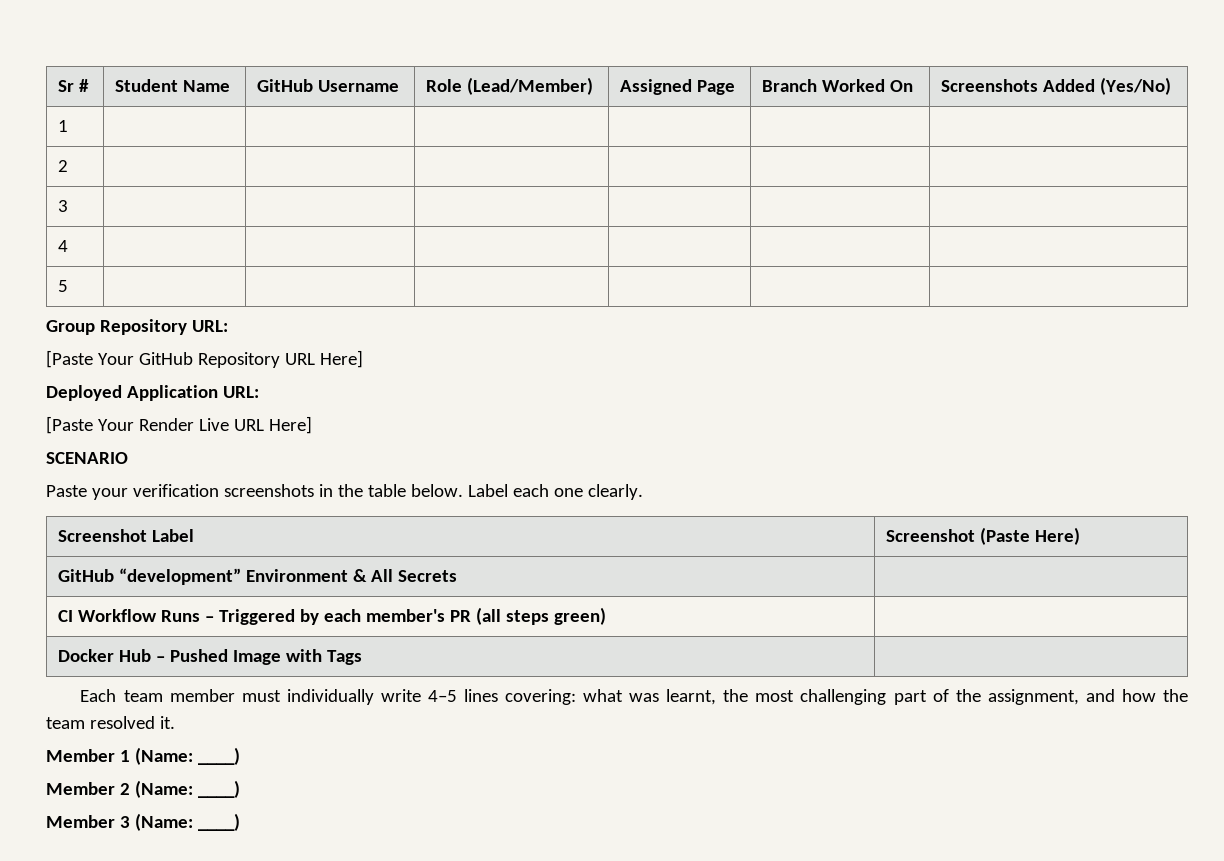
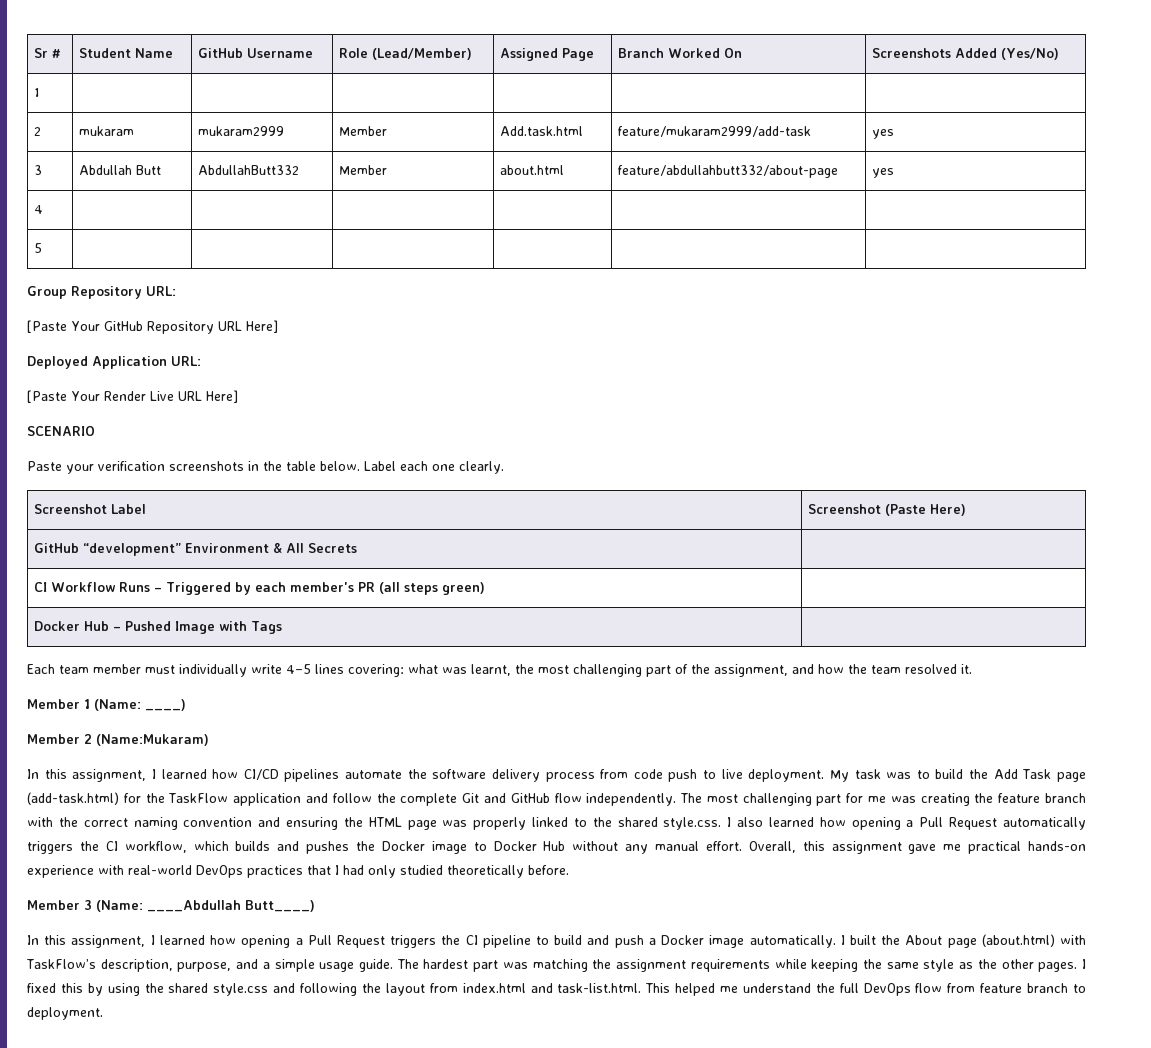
[58,200,69,212] | | | | | // 3 | | | | | | -> [78,126,134,136] [197,126,284,136] [338,126,387,136] [499,126,583,136] [617,126,811,137] [871,129,894,139] [33,165,42,175] [78,165,161,175] [197,165,299,175] [338,165,387,175] [499,165,564,175] [617,165,838,178] [871,168,894,178] mukaram | mukaram2999 | Member | Add.task.html | feature/mukaram2999/add-task | yes // 3 | Abdullah Butt | AbdullahButt332 | Member | about.html | feature/abdullahbutt332/about-page | yes
[134,780,240,798] [46,813,240,831] (Name: ____) // Member 3 (Name: ____) -> [96,734,209,746] [27,769,1087,782] [27,792,1086,806] [27,817,1087,830] [27,841,1086,854] [27,865,569,878] [27,900,315,912] [27,934,1086,948] [26,959,1087,972] [27,983,1086,996] [27,1007,103,1020] (Name:Mukaram) // In this assignment, I learned how CI/CD pipelines automate the software delivery process from code push to live deployment. My task was to build the Add Task page (add-task.html) for the TaskFlow application and follow the complete Git and GitHub flow independently. The most challenging part for me was creating the feature branch with the correct naming convention and ensuring the HTML page was properly linked to the shared style.css. I also learned how opening a Pull Request automatically triggers the CI workflow, which builds and pushes the Docker image to Docker Hub without any manual effort. Overall, this assignment gave me practical hands-on experience with real-world DevOps practices that I had only studied theoretically before. // Member 3 (Name: ____Abdullah Butt____) // In this assignment, I learned how opening a Pull Request triggers the CI pipeline to build and push a Docker image automatically. I built the About page (about.html) with TaskFlow’s description, purpose, and a simple usage guide. The hardest part was matching the assignment requirements while keeping the same style as the other pages. I fixed this by using the shared style.css and following the layout from index.html and task-list.html. This helped me understand the full DevOps flow from feature branch to deployment.

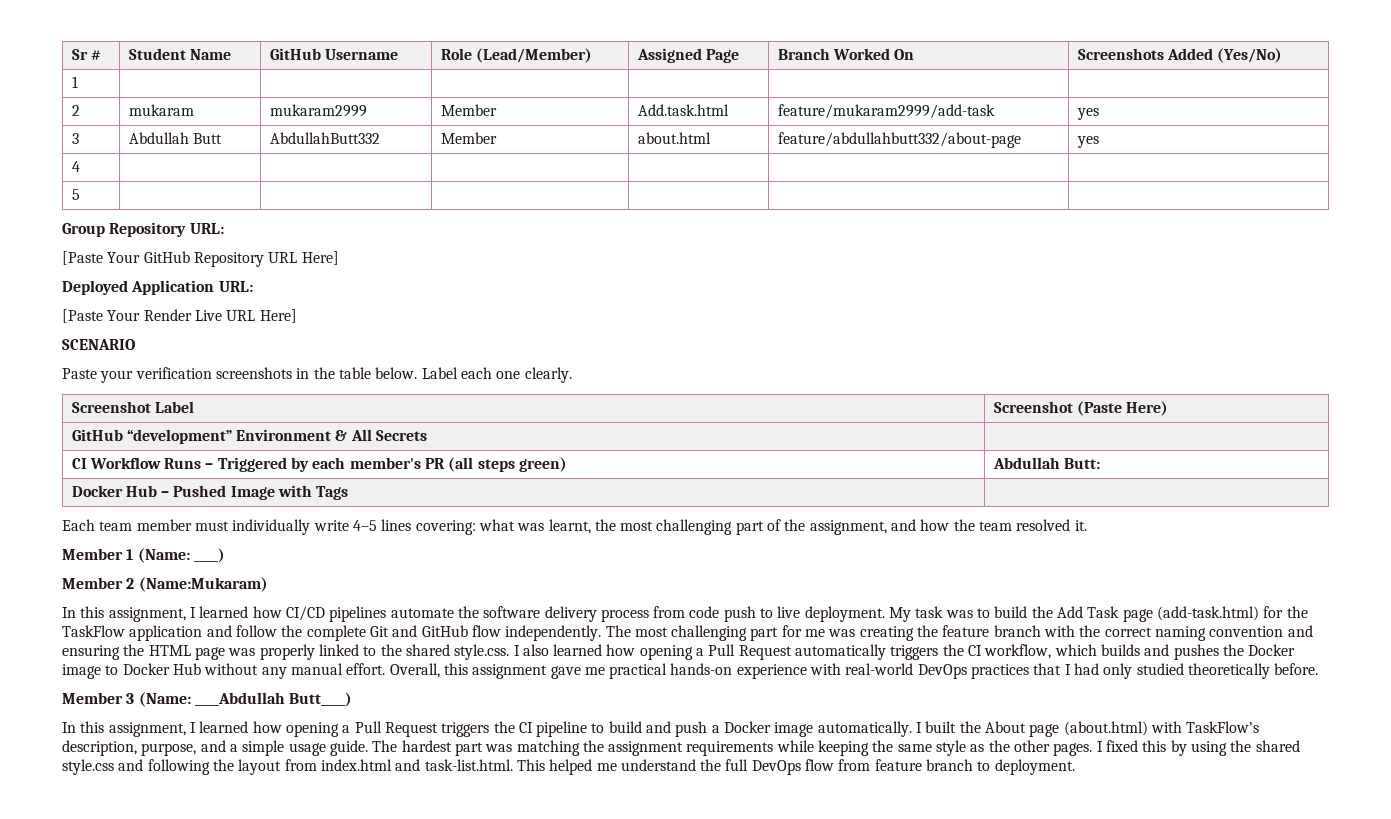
(485, 588) none -> [992,457,1100,469] Abdullah Butt:

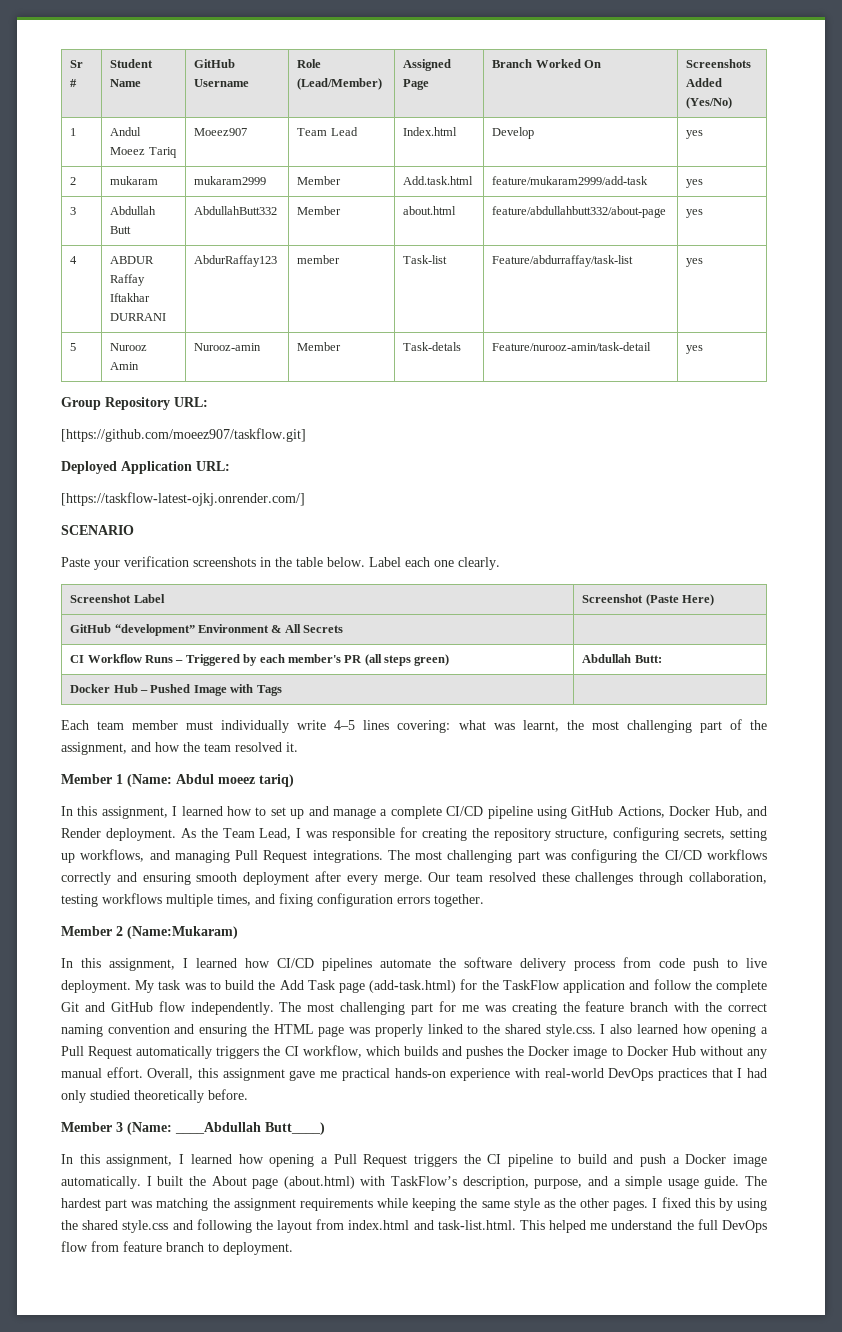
(78, 82) | | | | | -> [110,127,142,136] [110,147,177,158] [194,128,248,136] [297,127,358,136] [403,127,458,136] [492,127,535,139] [686,130,704,139] Andul Moeez Tariq | Moeez907 | Team Lead | Index.html | Develop | yes
[71,189,80,200] [62,222,224,237] [62,251,339,267] [62,280,253,295] [62,309,297,323] | | | | | // 5 | | | | | | // Group Repository URL: // [Paste Your GitHub Repository URL Here] // Deployed Application URL: // [Paste Your Render Live URL Here] -> [110,256,155,264] [110,274,146,286] [110,293,151,302] [110,313,167,321] [194,255,278,267] [297,255,341,264] [403,255,448,264] [492,255,634,267] [686,258,704,267] [70,343,77,351] [110,343,148,351] [110,362,140,370] [194,343,262,351] [297,342,342,351] [403,342,462,351] [492,342,652,351] [686,345,704,354] [61,397,208,410] [61,428,306,442] [61,461,230,474] [61,492,305,506] ABDUR Raffay Iftakhar DURRANI | AbdurRaffay123 | member | Task-list | Feature/abdurraffay/task-list | yes // 5 | Nurooz Amin | Nurooz-amin | Member | Task-detals | Feature/nurooz-amin/task-detail | yes // Group Repository URL: // [https://github.com/moeez907/taskflow.git] // Deployed Application URL: // [https://taskflow-latest-ojkj.onrender.com/]
[193,548,225,563] ____) -> [176,774,294,787] [61,806,767,819] [61,827,767,841] [61,849,767,863] [61,871,767,885] [61,893,484,907] Abdul moeez tariq) // In this assignment, I learned how to set up and manage a complete CI/CD pipeline using GitHub Actions, Docker Hub, and Render deployment. As the Team Lead, I was responsible for creating the repository structure, configuring secrets, setting up workflows, and managing Pull Request integrations. The most challenging part was configuring the CI/CD workflows correctly and ensuring smooth deployment after every merge. Our team resolved these challenges through collaboration, testing workflows multiple times, and fixing configuration errors together.

